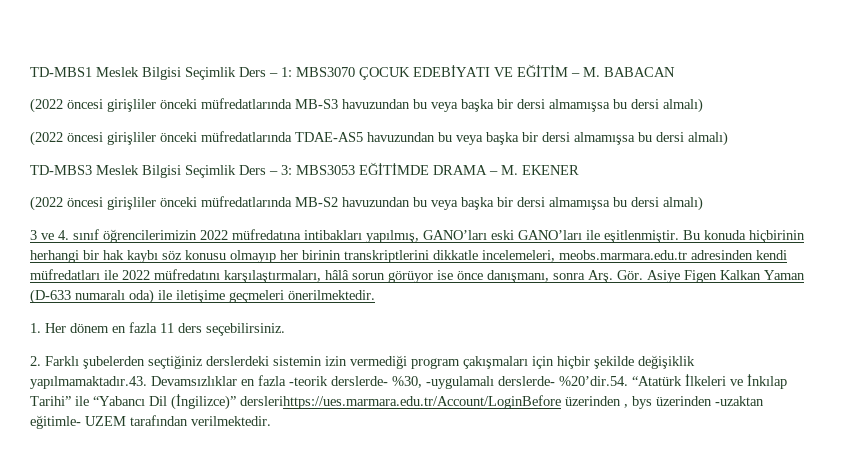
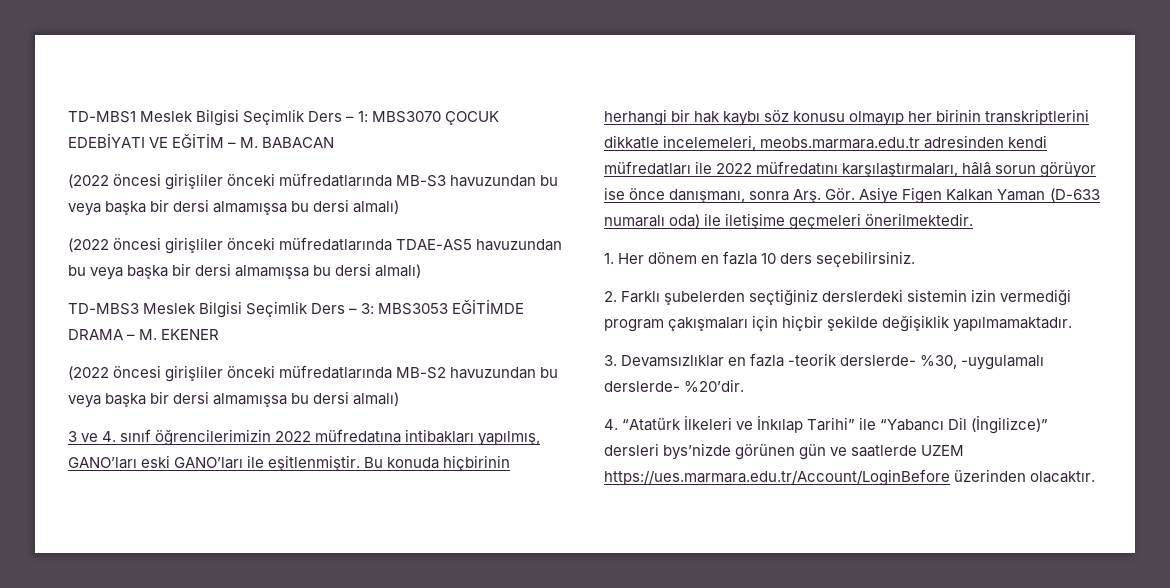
[160,323,174,333] 11 -> [761,253,777,264] 10
[30,376,147,389] yapılmamaktadır.43. -> [953,317,1073,332] [604,355,617,366] yapılmamaktadır. // 3.
[559,376,628,386] %20’dir.54. -> [684,379,745,392] [604,419,618,430] %20’dir. // 4.
[240,395,764,409] [30,415,271,429] derslerihttps://ues.marmara.edu.tr/Account/LoginBefore üzerinden , bys üzerinden -uzaktan eğitimle- UZEM tarafından verilmektedir. -> [604,443,965,460] [604,469,1096,486] dersleri bys’nizde görünen gün ve saatlerde UZEM https://ues.marmara.edu.tr/Account/LoginBefore üzerinden olacaktır.

